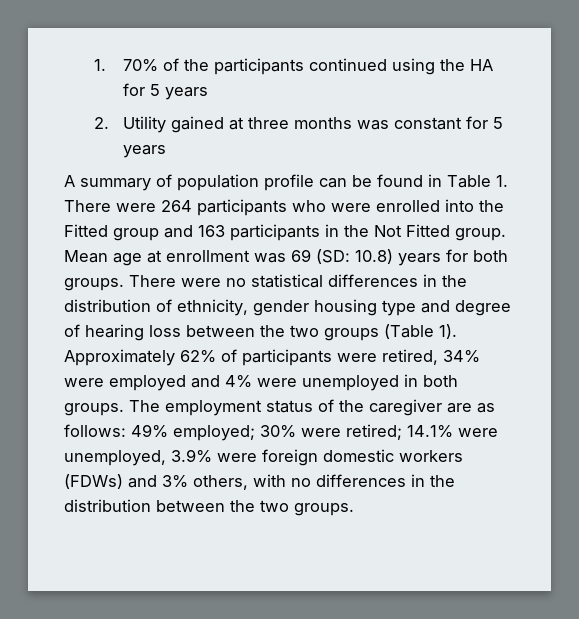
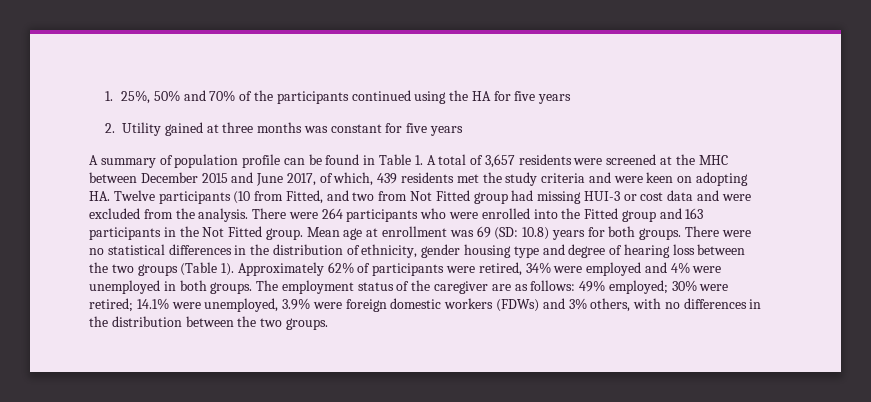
[93,59,106,71] 1. -> [105,90,206,104] 1. 25%, 50% and
[150,84,161,96] 5 -> [514,91,536,101] five
[493,117,504,129] 5 -> [406,123,428,133] five
(508, 181) none -> [426,154,728,168] [89,172,749,186] [89,190,751,204] [89,208,249,222] A total of 3,657 residents were screened at the MHC between December 2015 and June 2017, of which, 439 residents met the study criteria and were keen on adopting HA. Twelve participants (10 from Fitted, and two from Not Fitted group had missing HUI-3 or cost data and were excluded from the analysis.

